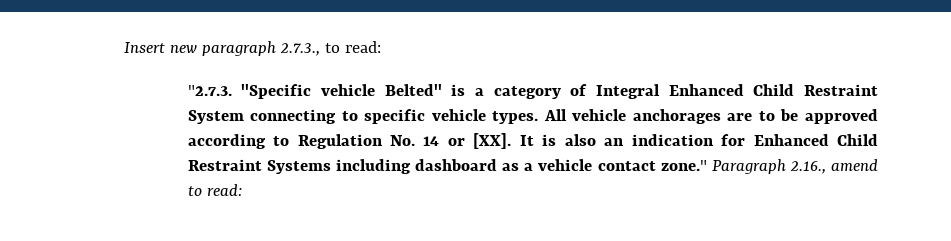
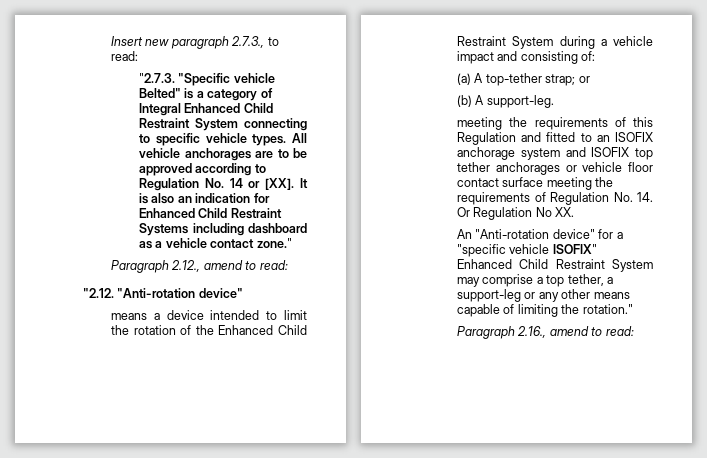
(707, 165) none -> [111,260,288,273] [83,288,243,298] [111,310,307,320] [111,325,307,335] [457,36,653,49] [457,51,596,64] [457,73,590,86] [457,95,554,108] [457,117,653,130] [457,132,653,145] [457,147,653,160] [457,162,653,175] [457,177,614,190] [457,192,653,205] [457,207,575,220] [457,229,623,239] [457,244,597,257] [457,259,653,272] [457,274,613,287] [457,289,630,302] [457,304,633,317] // Paragraph 2.12., amend to read: // "2.12. "Anti-rotation device" // means a device intended to limit the rotation of the Enhanced Child Restraint System during a vehicle impact and consisting of: // (a) A top-tether strap; or // (b) A support-leg. // meeting the requirements of this Regulation and fitted to an ISOFIX anchorage system and ISOFIX top tether anchorages or vehicle floor contact surface meeting the requirements of Regulation No. 14. Or Regulation No XX. // An "Anti-rotation device" for a "specific vehicle ISOFIX" Enhanced Child Restraint System may comprise a top tether, a support-leg or any other means capable of limiting the rotation." //

